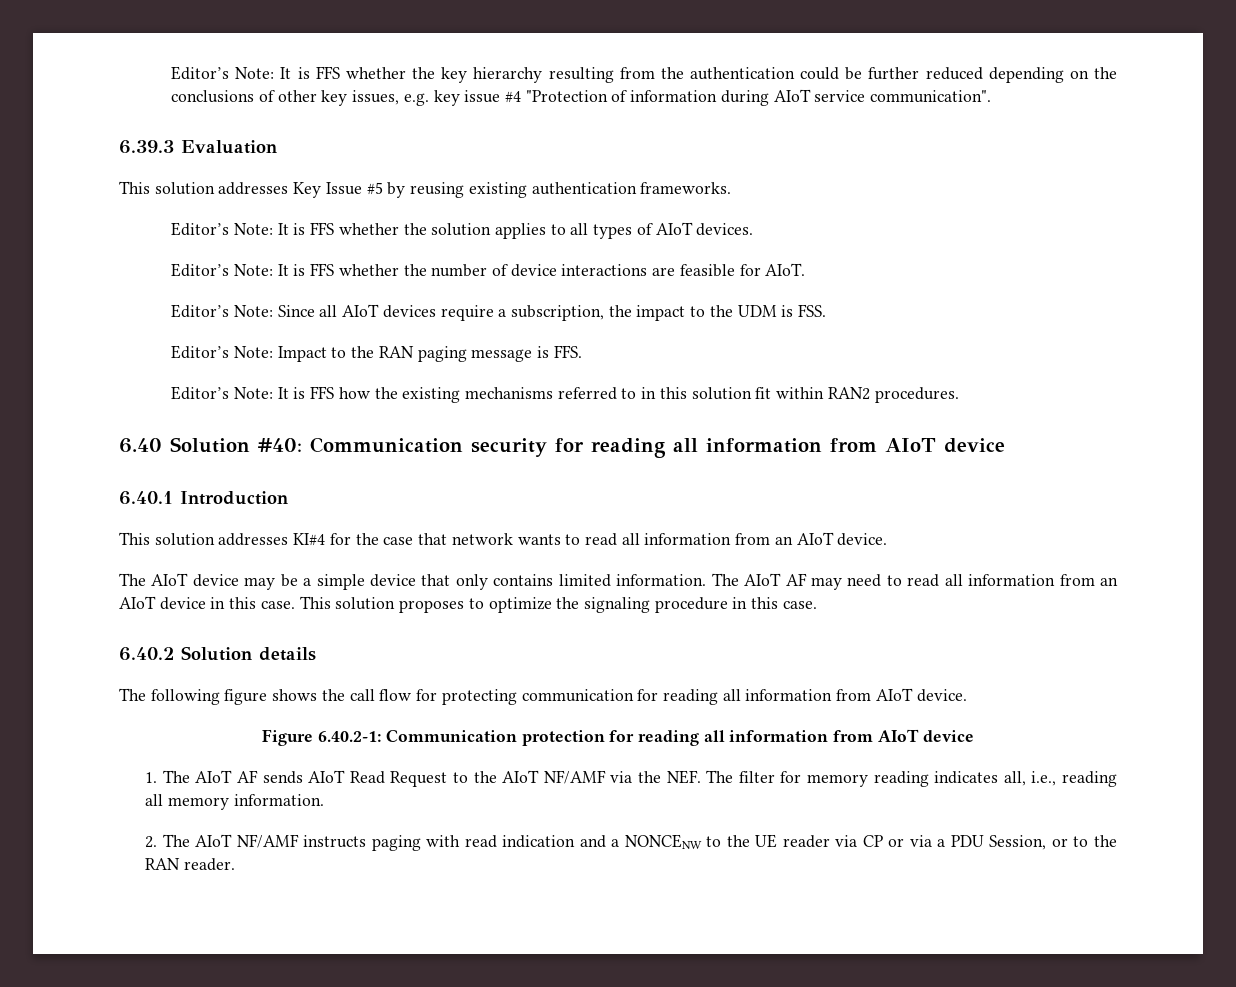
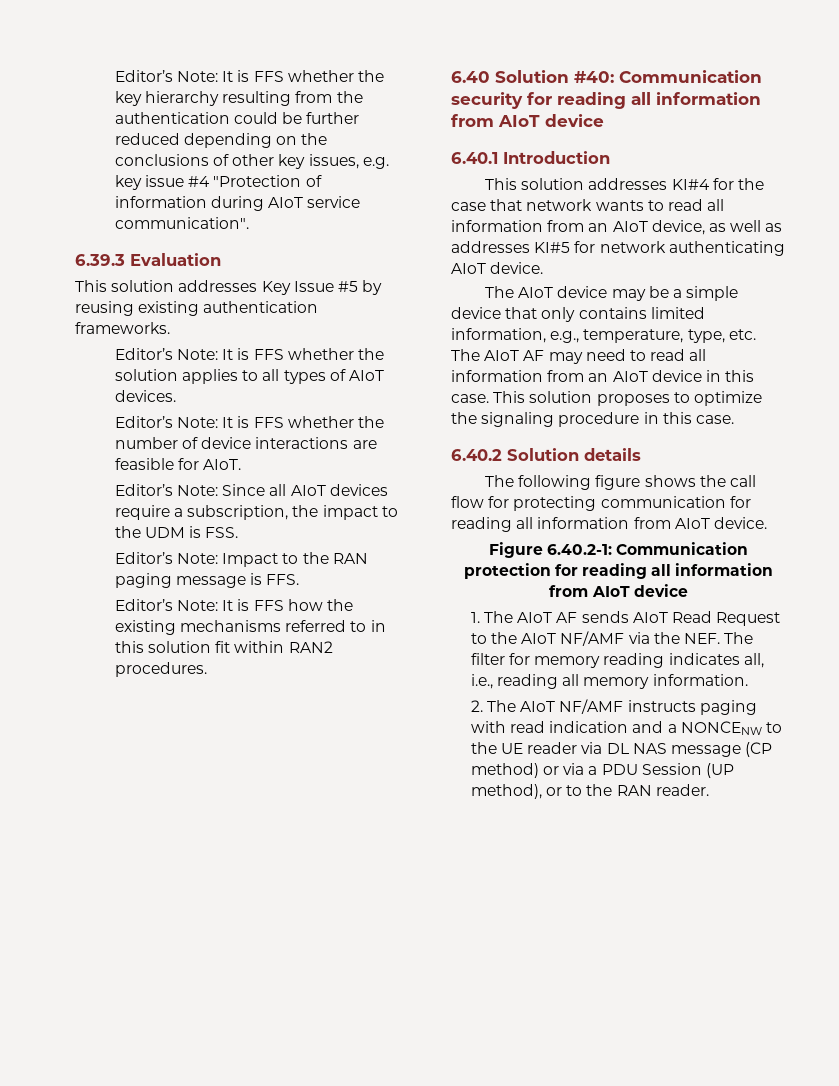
(834, 538) none -> [651,220,783,235] [451,241,785,256] [451,263,486,274] device, as well as addresses KI#5 for network authenticating AIoT
[616,574,707,586] information. -> [451,328,756,343] information, e.g., temperature, type, etc.
[862,835,883,847] CP -> [606,742,773,757] [470,763,539,778] DL NAS message (CP method)
[989,835,1047,850] Session, -> [641,763,735,778] [470,784,542,799] Session (UP method),

